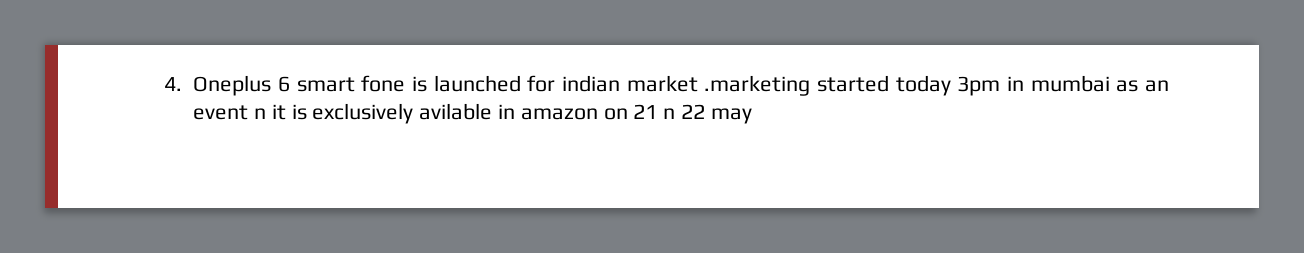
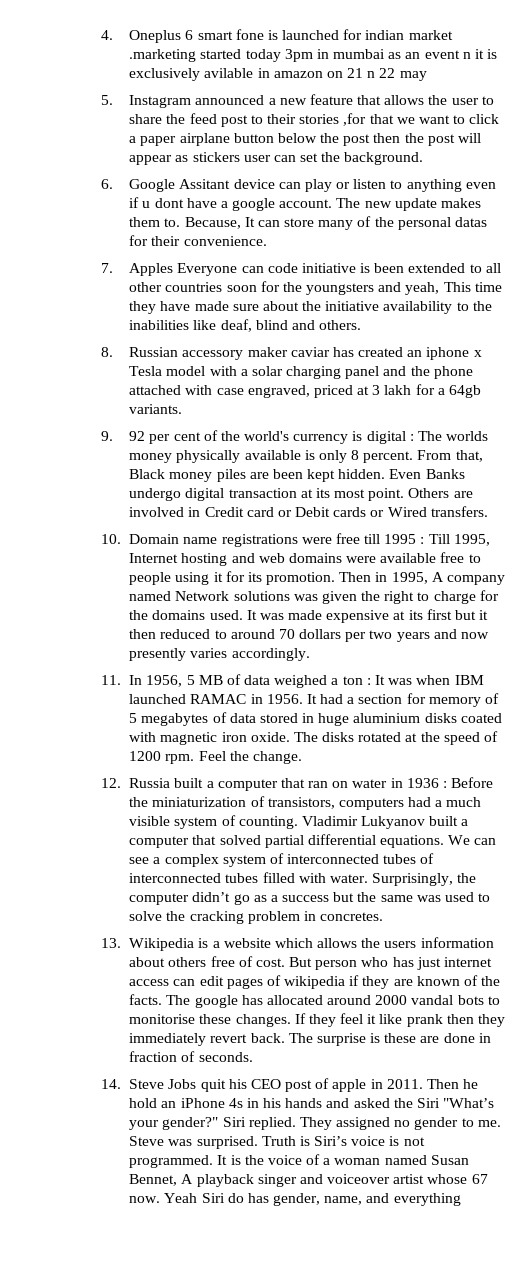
(752, 116) none -> [100,94,494,108] [129,113,500,127] [129,133,481,146] [129,152,424,165] [100,179,496,192] [129,197,481,211] [129,216,487,230] [129,235,267,246] [100,263,501,276] [129,281,502,295] [129,301,492,314] [129,319,362,332] [100,347,482,360] [129,366,473,379] [129,384,481,398] [129,404,183,414] [100,430,489,444] [129,450,483,463] [129,469,465,482] [129,488,473,501] [129,506,488,517] [100,533,490,547] [129,552,481,566] [129,571,505,585] [129,590,499,604] [129,609,489,623] [129,629,489,642] [129,648,310,661] [100,674,484,688] [129,693,499,707] [129,712,502,726] [129,731,498,745] [129,751,302,764] [100,777,494,791] [129,796,482,810] [129,815,469,829] [129,834,497,848] [129,853,435,867] [129,872,477,886] [129,892,491,905] [129,911,384,924] [100,937,494,951] [129,956,492,970] [129,975,501,989] [129,994,500,1008] [129,1013,505,1027] [129,1033,491,1046] [129,1051,253,1062] [100,1078,479,1092] [129,1098,495,1108] [129,1117,501,1130] [129,1136,425,1149] [129,1154,469,1168] [129,1174,488,1187] [129,1193,461,1206] // 5. Instagram announced a new feature that allows the user to share the feed post to their stories ,for that we want to click a paper airplane button below the post then the post will appear as stickers user can set the background. // 6. Google Assitant device can play or listen to anything even if u dont have a google account. The new update makes them to. Because, It can store many of the personal datas for their convenience. // 7. Apples Everyone can code initiative is been extended to all other countries soon for the youngsters and yeah, This time they have made sure about the initiative availability to the inabilities like deaf, blind and others. // 8. Russian accessory maker caviar has created an iphone x Tesla model with a solar charging panel and the phone attached with case engraved, priced at 3 lakh for a 64gb variants. // 9. 92 per cent of the world's currency is digital : The worlds money physically available is only 8 percent. From that, Black money piles are been kept hidden. Even Banks undergo digital transaction at its most point. Others are involved in Credit card or Debit cards or Wired transfers. // 10. Domain name registrations were free till 1995 : Till 1995, Internet hosting and web domains were available free to people using it for its promotion. Then in 1995, A company named Network solutions was given the right to charge for the domains used. It was made expensive at its first but it then reduced to around 70 dollars per two years and now presently varies accordingly. // 11. In 1956, 5 MB of data weighed a ton : It was when IBM launched RAMAC in 1956. It had a section for memory of 5 megabytes of data stored in huge aluminium disks coated with magnetic iron oxide. The disks rotated at the speed of 1200 rpm. Feel the change. // 12. Russia built a computer that ran on water in 1936 : Before the miniaturization of transistors, computers had a much visible system of counting. Vladimir Lukyanov built a computer that solved partial differential equations. We can see a complex system of interconnected tubes of interconnected tubes filled with water. Surprisingly, the computer didn’t go as a success but the same was used to solve the cracking problem in concretes. // 13. Wikipedia is a website which allows the users information about others free of cost. But person who has just internet access can edit pages of wikipedia if they are known of the facts. The google has allocated around 2000 vandal bots to monitorise these changes. If they feel it like prank then they immediately revert back. The surprise is these are done in fraction of seconds. // 14. Steve Jobs quit his CEO post of apple in 2011. Then he hold an iPhone 4s in his hands and asked the Siri "What’s your gender?" Siri replied. They assigned no gender to me. Steve was surprised. Truth is Siri’s voice is not programmed. It is the voice of a woman named Susan Bennet, A playback singer and voiceover artist whose 67 now. Yeah Siri do has gender, name, and everything

